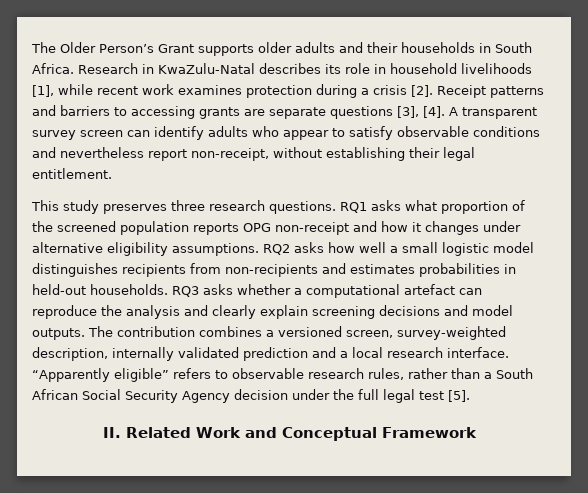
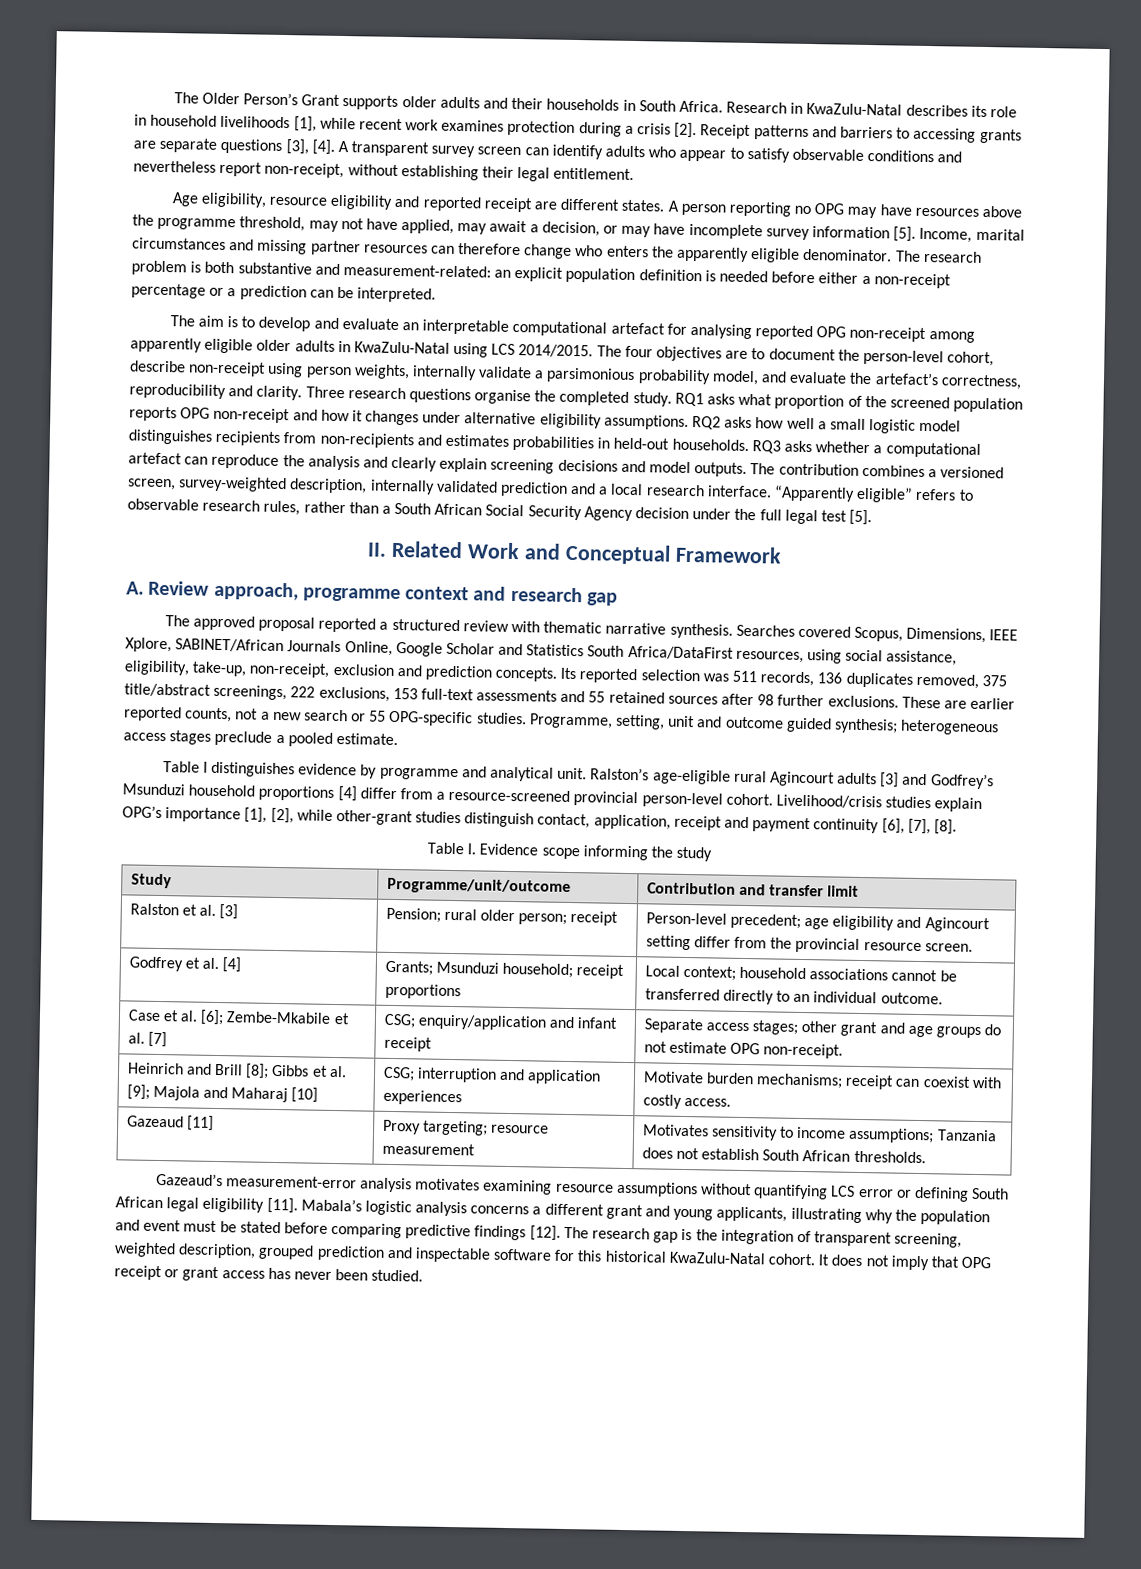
[31,200,336,214] This study preserves three research questions. -> [171,192,1023,219] [132,214,1025,243] [132,237,982,263] [131,260,951,289] [131,283,437,303] [169,315,975,343] [130,337,995,367] [130,360,1022,390] [129,383,672,407] Age eligibility, resource eligibility and reported receipt are different states. A person reporting no OPG may have resources above the programme threshold, may not have applied, may await a decision, or may have incomplete survey information [5]. Income, marital circumstances and missing partner resources can therefore change who enters the apparently eligible denominator. The research problem is both substantive and measurement-related: an explicit population definition is needed before either a non-receipt percentage or a prediction can be interpreted. // The aim is to develop and evaluate an interpretable computational artefact for analysing reported OPG non-receipt among apparently eligible older adults in KwaZulu-Natal using LCS 2014/2015. The four objectives are to document the person-level cohort, describe non-receipt using person weights, internally validate a parsimonious probability model, and evaluate the artefact’s correctness, reproducibility and clarity. Three research questions organise the completed study.
(478, 432) none -> [126,580,618,606] [164,615,1019,644] [125,637,958,666] [124,660,1007,689] [124,683,1016,710] [124,706,1000,736] [123,730,398,747] [162,761,994,790] [122,783,983,813] [122,805,957,835] [426,842,713,862] [130,873,172,889] [386,877,571,896] [646,882,860,897] [129,903,239,920] [385,907,619,926] [645,912,990,933] [645,935,973,953] [128,956,242,973] [384,960,625,979] [384,983,461,1000] [644,965,957,982] [644,988,943,1005] [127,1009,350,1026] [127,1031,167,1048] [383,1013,619,1031] [383,1036,432,1052] [643,1018,1002,1039] [643,1041,844,1059] [126,1062,347,1079] [126,1084,319,1103] [382,1066,602,1085] [382,1089,462,1106] [642,1071,1002,1090] [642,1094,731,1109] [126,1115,214,1131] [381,1119,549,1136] [381,1142,475,1156] [642,1124,997,1144] [641,1147,926,1164] [155,1172,1010,1202] [115,1196,991,1226] [115,1219,963,1248] [114,1242,992,1271] [114,1265,424,1282] // A. Review approach, programme context and research gap // The approved proposal reported a structured review with thematic narrative synthesis. Searches covered Scopus, Dimensions, IEEE Xplore, SABINET/African Journals Online, Google Scholar and Statistics South Africa/DataFirst resources, using social assistance, eligibility, take-up, non-receipt, exclusion and prediction concepts. Its reported selection was 511 records, 136 duplicates removed, 375 title/abstract screenings, 222 exclusions, 153 full-text assessments and 55 retained sources after 98 further exclusions. These are earlier reported counts, not a new search or 55 OPG-specific studies. Programme, setting, unit and outcome guided synthesis; heterogeneous access stages preclude a pooled estimate. // Table I distinguishes evidence by programme and analytical unit. Ralston’s age-eligible rural Agincourt adults [3] and Godfrey’s Msunduzi household proportions [4] differ from a resource-screened provincial person-level cohort. Livelihood/crisis studies explain OPG’s importance [1], [2], while other-grant studies distinguish contact, application, receipt and payment continuity [6], [7], [8]. // Table I. Evidence scope informing the study // Study | Programme/unit/outcome | Contribution and transfer limit // Ralston et al. [3] | Pension; rural older person; receipt | Person-level precedent; age eligibility and Agincourt setting differ from the provincial resource screen. // Godfrey et al. [4] | Grants; Msunduzi household; receipt proportions | Local context; household associations cannot be transferred directly to an individual outcome. // Case et al. [6]; Zembe-Mkabile et al. [7] | CSG; enquiry/application and infant receipt | Separate access stages; other grant and age groups do not estimate OPG non-receipt. // Heinrich and Brill [8]; Gibbs et al. [9]; Majola and Maharaj [10] | CSG; interruption and application experiences | Motivate burden mechanisms; receipt can coexist with costly access. // Gazeaud [11] | Proxy targeting; resource measurement | Motivates sensitivity to income assumptions; Tanzania does not establish South African thresholds. // Gazeaud’s measurement-error analysis motivates examining resource assumptions without quantifying LCS error or defining South African legal eligibility [11]. Mabala’s logistic analysis concerns a different grant and young applicants, illustrating why the population and event must be stated before comparing predictive findings [12]. The research gap is the integration of transparent screening, weighted description, grouped prediction and inspectable software for this historical KwaZulu-Natal cohort. It does not imply that OPG receipt or grant access has never been studied.

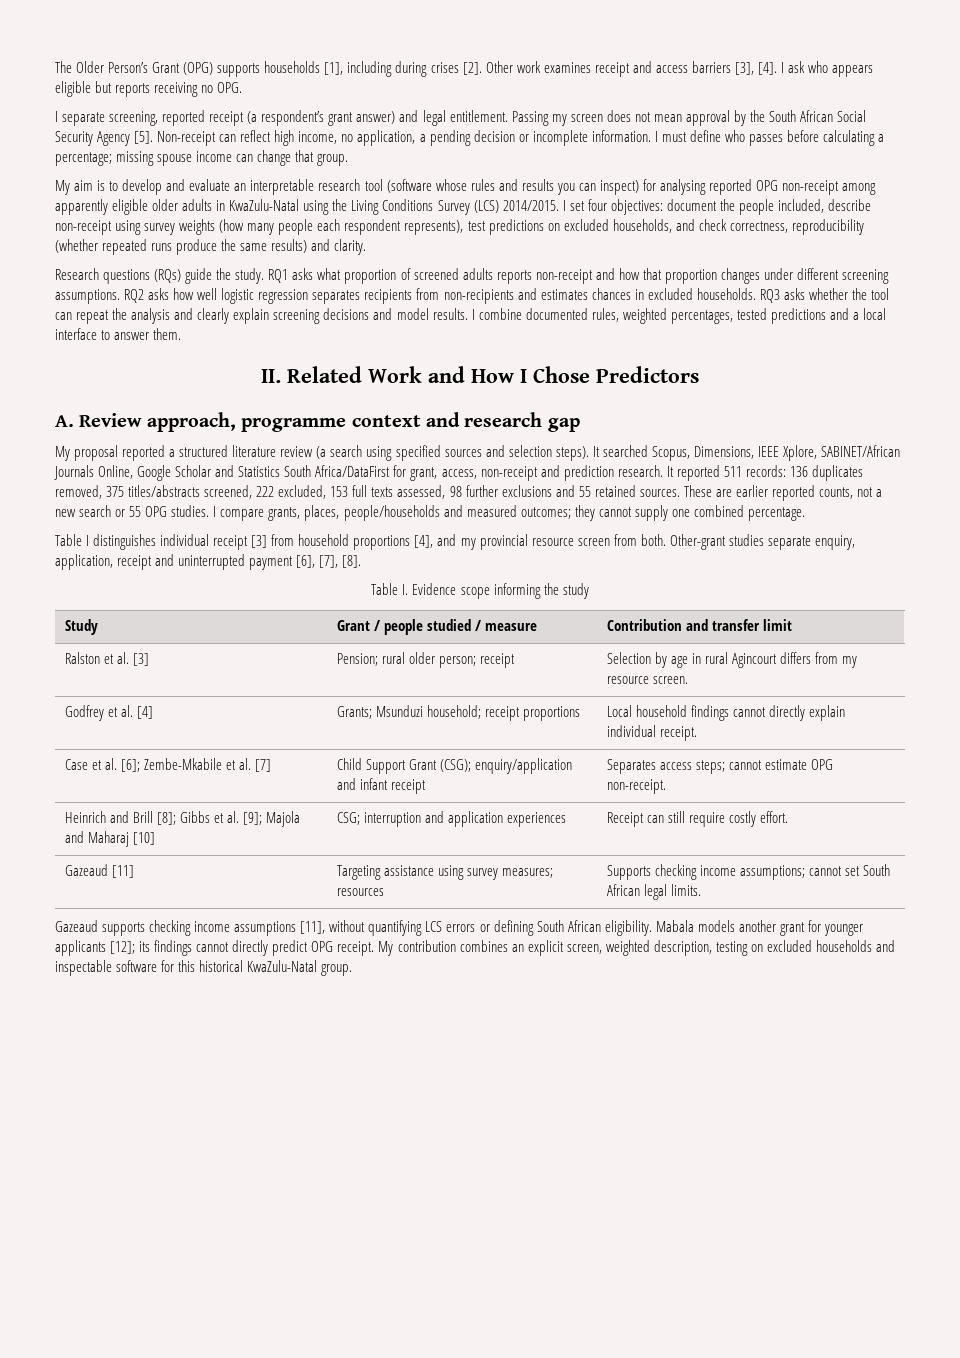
[342,95,1018,118] [134,114,1022,144] [133,137,963,163] [133,160,635,182] [171,192,1023,219] [132,214,1025,243] [132,237,982,263] [131,260,951,289] [131,283,437,303] [169,315,195,327] supports older adults and their households in South Africa. Research in KwaZulu-Natal describes its role in household livelihoods [1], while recent work examines protection during a crisis [2]. Receipt patterns and barriers to accessing grants are separate questions [3], [4]. A transparent survey screen can identify adults who appear to satisfy observable conditions and nevertheless report non-receipt, without establishing their legal entitlement. // Age eligibility, resource eligibility and reported receipt are different states. A person reporting no OPG may have resources above the programme threshold, may not have applied, may await a decision, or may have incomplete survey information [5]. Income, marital circumstances and missing partner resources can therefore change who enters the apparently eligible denominator. The research problem is both substantive and measurement-related: an explicit population definition is needed before either a non-receipt percentage or a prediction can be interpreted. // The -> [183,61,874,77] [55,81,243,97] [55,110,867,126] [55,130,885,146] [55,150,349,166] [55,180,70,195] (OPG) supports households [1], including during crises [2]. Other work examines receipt and access barriers [3], [4]. I ask who appears eligible but reports receiving no OPG. // I separate screening, reported receipt (a respondent’s grant answer) and legal entitlement. Passing my screen does not mean approval by the South African Social Security Agency [5]. Non-receipt can reflect high income, no application, a pending decision or incomplete information. I must define who passes before calculating a percentage; missing spouse income can change that group. // My
[512,320,665,337] computational artefact -> [318,179,639,195] research tool (software whose rules and results you can inspect)
[491,343,995,367] [130,360,1022,390] [129,383,630,406] LCS 2014/2015. The four objectives are to document the person-level cohort, describe non-receipt using person weights, internally validate a parsimonious probability model, and evaluate the artefact’s correctness, reproducibility and clarity. Three research questions organise the completed -> [332,199,872,215] [55,219,864,235] [55,239,367,255] [55,268,232,284] the Living Conditions Survey (LCS) 2014/2015. I set four objectives: document the people included, describe non-receipt using survey weights (how many people each respondent represents), test predictions on excluded households, and check correctness, reproducibility (whether repeated runs produce the same results) and clarity. // Research questions (RQs) guide the
[864,395,1024,413] [129,406,602,429] the screened population reports OPG non-receipt and how it changes under alternative eligibility -> [413,268,890,284] screened adults reports non-receipt and how that proportion changes under different screening
[817,418,962,434] [128,429,212,445] a small logistic model distinguishes -> [221,288,361,304] logistic regression separates
[512,435,670,452] probabilities in held-out -> [591,288,693,300] chances in excluded
[873,442,981,458] [128,452,280,469] a computational artefact can reproduce -> [851,288,890,300] [55,310,110,324] the tool can repeat
[694,462,1005,479] [127,476,974,503] [127,498,873,526] outputs. The contribution combines a versioned screen, survey-weighted description, internally validated prediction and a local research interface. “Apparently eligible” refers to observable research rules, rather than a South African Social Security Agency decision under the full legal test [5]. -> [432,308,887,324] [55,328,182,340] results. I combine documented rules, weighted percentages, tested predictions and a local interface to answer them.
[564,543,782,565] Conceptual Framework -> [471,366,699,383] How I Chose Predictors
[164,615,255,631] The approved -> [55,446,70,461] My
[462,620,851,639] review with thematic narrative synthesis. Searches covered -> [232,445,648,461] literature review (a search using specified sources and selection steps). It searched
[735,649,958,666] [124,660,1007,689] [124,683,899,708] resources, using social assistance, eligibility, take-up, non-receipt, exclusion and prediction concepts. Its reported selection was 511 records, 136 duplicates removed, 375 title/abstract screenings, 222 exclusions, 153 full-text assessments and 55 retained sources after 98 further exclusions. -> [393,465,863,481] [55,485,680,499] for grant, access, non-receipt and prediction research. It reported 511 records: 136 duplicates removed, 375 titles/abstracts screened, 222 excluded, 153 full texts assessed, 98 further exclusions and 55 retained sources.
[388,710,1000,736] [123,730,398,747] [162,761,994,790] [122,783,983,813] [122,805,591,829] OPG-specific studies. Programme, setting, unit and outcome guided synthesis; heterogeneous access stages preclude a pooled estimate. // Table I distinguishes evidence by programme and analytical unit. Ralston’s age-eligible rural Agincourt adults [3] and Godfrey’s Msunduzi household proportions [4] differ from a resource-screened provincial person-level cohort. Livelihood/crisis studies explain OPG’s importance [1], [2], while other-grant studies distinguish contact, -> [145,505,805,521] [55,534,855,550] OPG studies. I compare grants, places, people/households and measured outcomes; they cannot supply one combined percentage. // Table I distinguishes individual receipt [3] from household proportions [4], and my provincial resource screen from both. Other-grant studies separate enquiry,
[752,817,880,834] payment continuity -> [178,554,294,570] uninterrupted payment
[386,877,571,896] Programme/unit/outcome -> [336,619,538,635] Grant / people studied / measure
[645,912,990,933] [645,935,861,953] Person-level precedent; age eligibility and Agincourt setting differ from the provincial -> [606,652,858,668] Selection by age in rural Agincourt differs from my
[682,965,957,982] [644,988,943,1005] context; household associations cannot be transferred directly to an individual outcome. -> [635,705,846,721] [606,725,697,741] household findings cannot directly explain individual receipt.
[383,1013,416,1029] CSG; -> [336,758,472,774] Child Support Grant (CSG);
[643,1018,1002,1039] [643,1041,667,1053] Separate access stages; other grant and age groups do not -> [606,759,763,774] Separates access steps; cannot
[642,1071,1002,1090] [642,1094,731,1109] [126,1115,214,1131] [381,1119,549,1136] [381,1142,475,1156] [642,1124,997,1144] [641,1147,926,1164] [155,1172,698,1198] Motivate burden mechanisms; receipt can coexist with costly access. // Gazeaud [11] | Proxy targeting; resource measurement | Motivates sensitivity to income assumptions; Tanzania does not establish South African thresholds. // Gazeaud’s measurement-error analysis motivates examining resource assumptions -> [606,811,789,827] [64,864,134,878] [336,865,554,880] [336,888,384,896] [606,864,891,880] [606,884,701,900] [55,920,326,936] Receipt can still require costly effort. // Gazeaud [11] | Targeting assistance using survey measures; resources | Supports checking income assumptions; cannot set South African legal limits. // Gazeaud supports checking income assumptions [11],
[857,1188,894,1198] error -> [446,924,476,932] errors
[166,1197,991,1226] [115,1219,963,1248] [114,1242,385,1261] legal eligibility [11]. Mabala’s logistic analysis concerns a different grant and young applicants, illustrating why the population and event must be stated before comparing predictive findings [12]. The research gap is the integration of transparent screening, weighted description, grouped prediction -> [604,920,863,936] [55,940,872,956] eligibility. Mabala models another grant for younger applicants [12]; its findings cannot directly predict OPG receipt. My contribution combines an explicit screen, weighted description, testing on excluded households
[768,1253,992,1271] [114,1265,424,1282] cohort. It does not imply that OPG receipt or grant access has never been studied. -> [321,964,353,976] group.

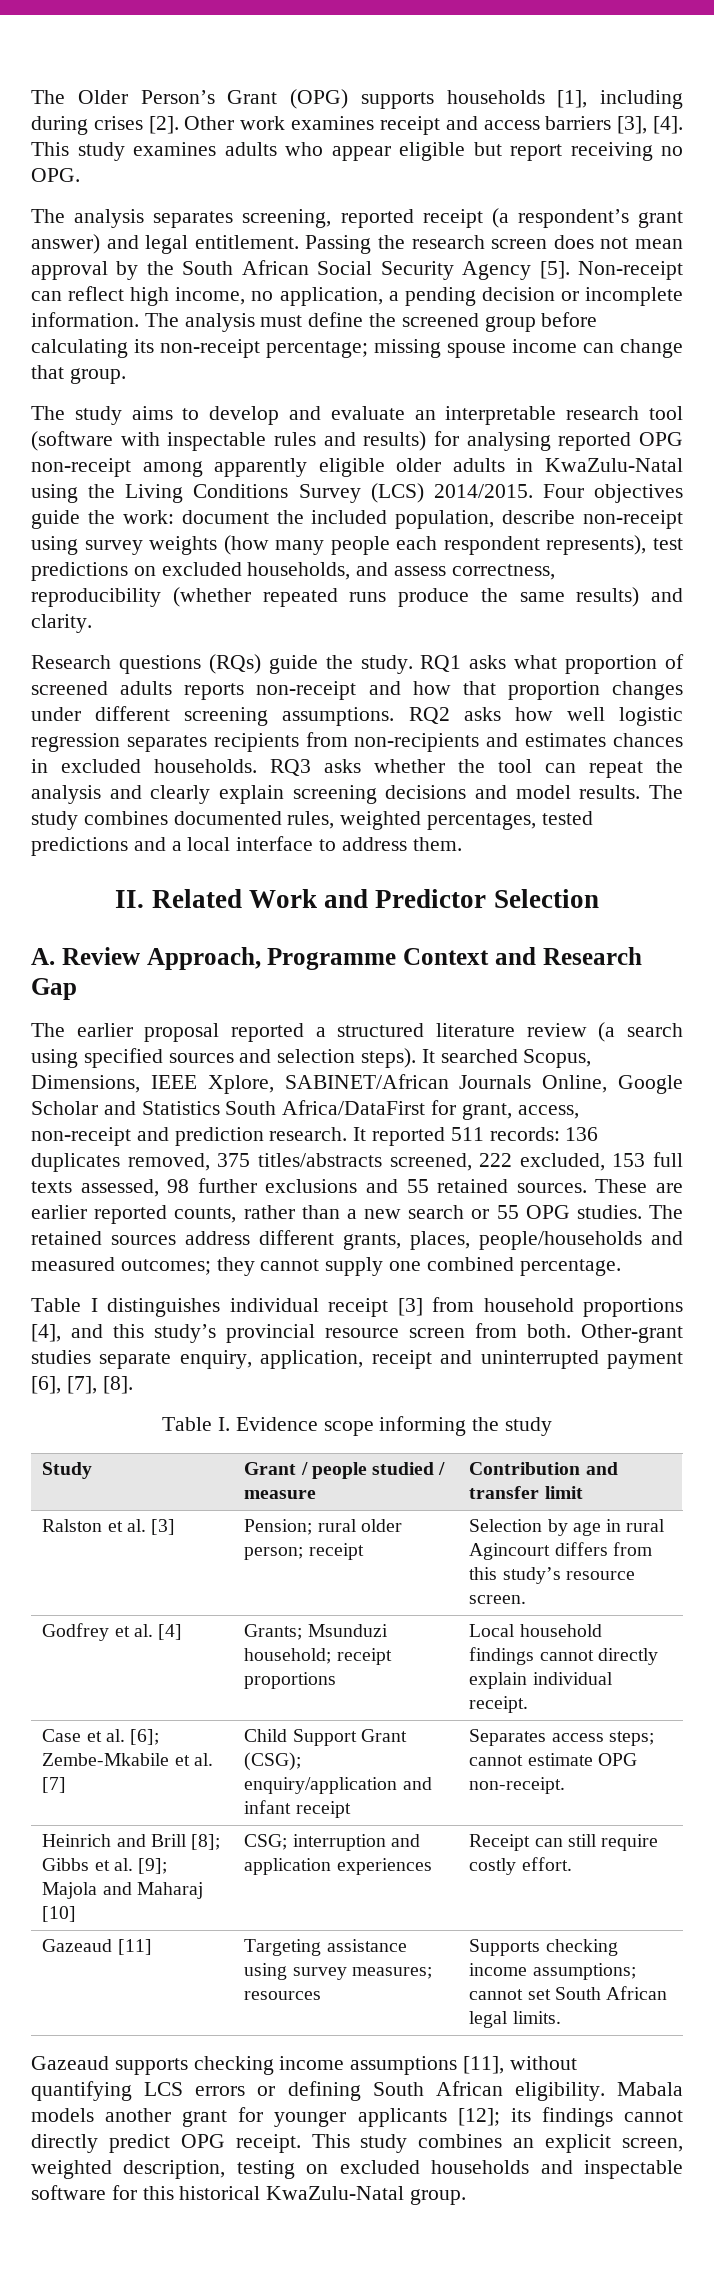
[781,61,874,77] I ask who appears -> [31,142,391,161] This study examines adults who appear
[115,83,151,97] reports -> [510,144,562,161] report
[55,111,106,126] I separate -> [31,209,234,228] The analysis separates
[551,114,567,126] my -> [377,235,485,249] the research
[654,130,885,146] I must define who passes before calculating a -> [144,312,598,332] [31,339,260,358] The analysis must define the screened group before calculating its non-receipt
[55,180,106,195] My aim is -> [31,406,173,425] The study aims
[435,179,639,195] whose rules and results you can inspect) -> [120,431,427,451] with inspectable rules and results)
[562,199,824,215] I set four objectives: document the people included, -> [542,484,683,503] [31,510,495,529] Four objectives guide the work: document the included population,
[698,219,727,231] check -> [394,566,447,576] assess
[471,308,522,320] I combine -> [649,785,683,799] [31,811,168,830] The study combines
[114,332,150,340] answer -> [341,837,407,851] address
[471,366,699,383] [55,412,580,432] [55,446,70,461] How I Chose Predictors // A. Review approach, programme context and research gap // My -> [375,889,599,908] [31,947,642,970] [31,978,77,1000] [31,1023,133,1037] Predictor Selection // A. Review Approach, Programme Context and Research Gap // The earlier
[857,487,874,497] not -> [243,1205,340,1219] rather than
[213,506,265,521] I compare -> [649,1205,683,1219] [31,1230,334,1245] The retained sources address different
[460,538,476,550] my -> [113,1324,216,1343] this study’s
[842,656,858,668] my -> [469,1567,561,1584] this study’s
[378,940,456,956] My contribution -> [311,2134,408,2153] This study

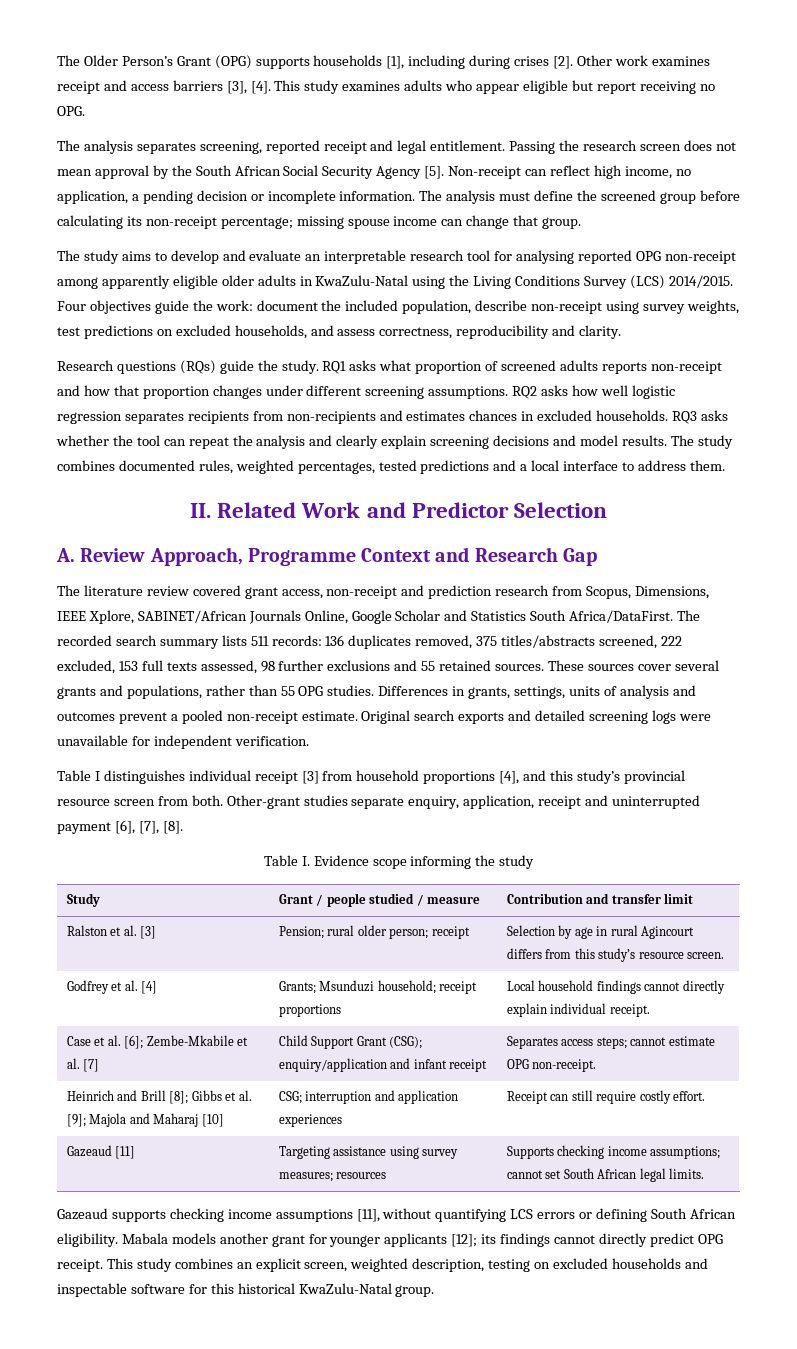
[491,208,683,228] [31,234,100,254] (a respondent’s grant answer) -> (367, 147) none
[31,431,427,451] (software with inspectable rules and results) -> (491, 255) none
[149,535,647,555] weights (how many people each respondent represents), -> [686,300,739,314] weights,
[172,587,640,607] (whether repeated runs produce the same results) -> (550, 332) none
[76,1022,683,1042] [31,1048,518,1068] earlier proposal reported a structured literature review (a search using specified sources and selection steps). It searched -> [83,585,583,599] literature review covered grant access, non-receipt and prediction research from
[282,1100,579,1120] [31,1127,446,1146] Africa/DataFirst for grant, access, non-receipt and prediction research. It reported -> [569,610,701,623] [57,635,247,649] Africa/DataFirst. The recorded search summary lists
[656,1183,684,1193] [31,1205,683,1224] [31,1230,683,1250] [31,1257,621,1276] are earlier reported counts, rather than a new search or 55 OPG studies. The retained sources address different grants, places, people/households and measured outcomes; they cannot supply one combined percentage. -> [587,660,719,671] [57,685,696,699] [57,710,711,724] [57,735,309,749] sources cover several grants and populations, rather than 55 OPG studies. Differences in grants, settings, units of analysis and outcomes prevent a pooled non-receipt estimate. Original search exports and detailed screening logs were unavailable for independent verification.

